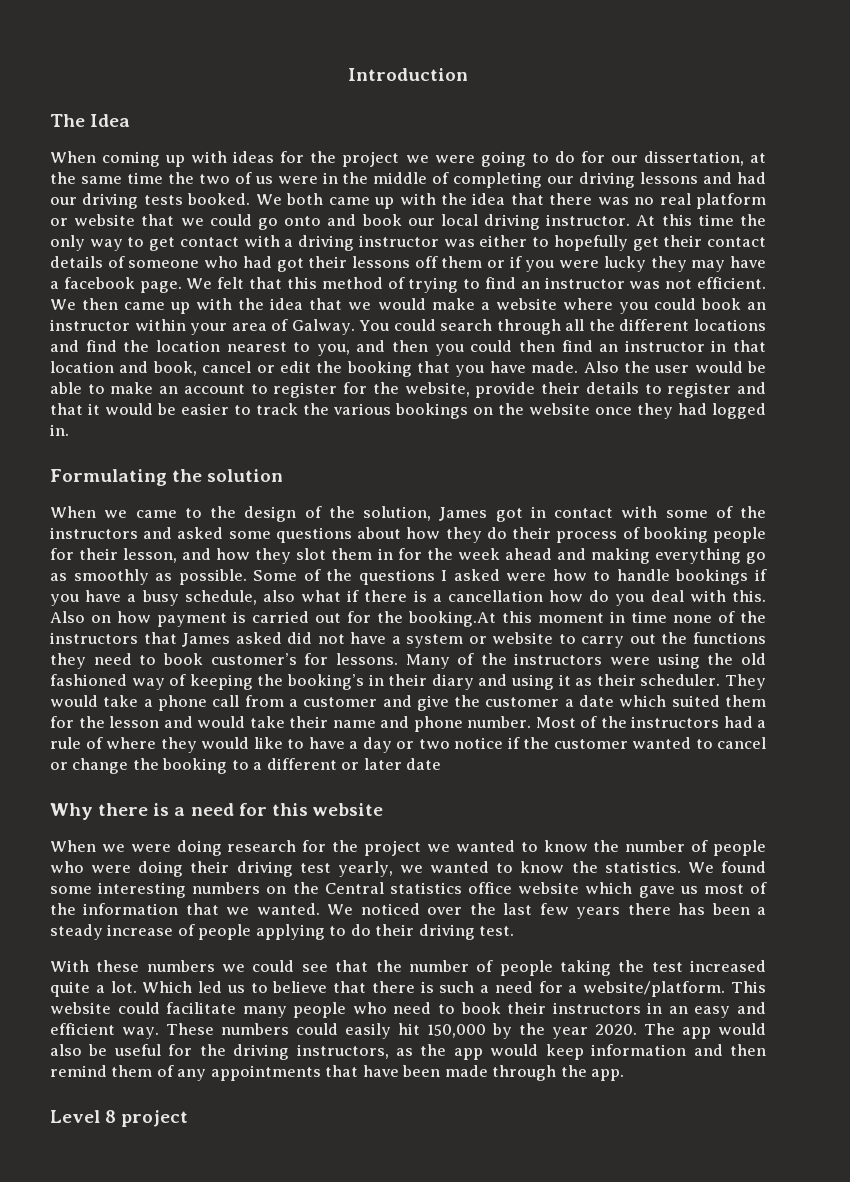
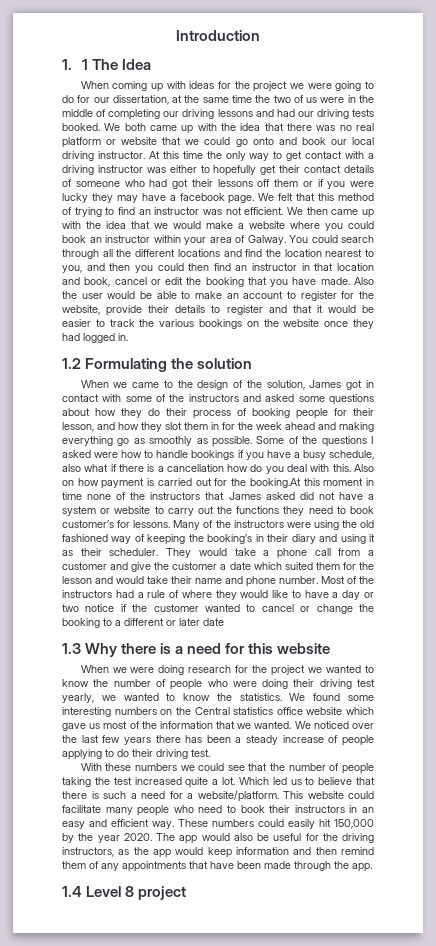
(468, 74) none -> [62,59,89,70] 1. 1
(69, 430) none -> [62,358,81,369] 1.2
(442, 764) none -> [62,643,81,654] 1.3
(625, 1075) none -> [62,886,82,897] 1.4

